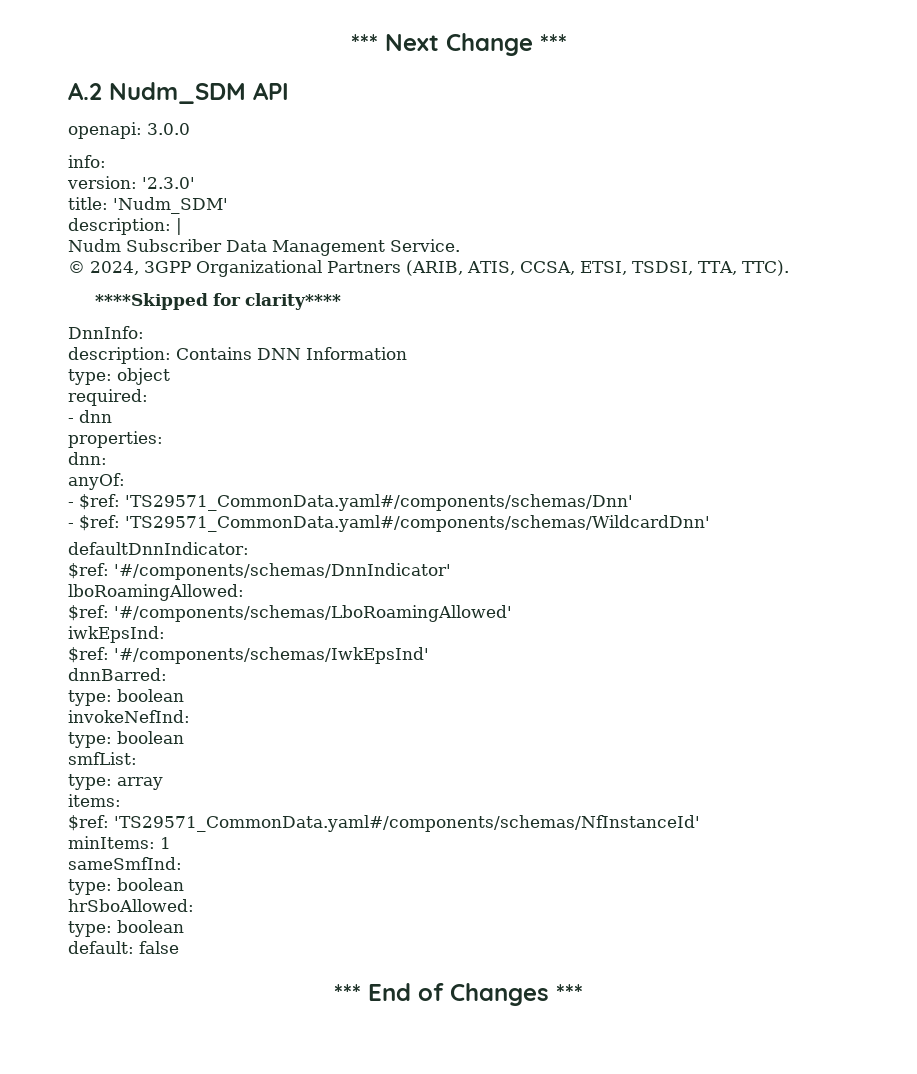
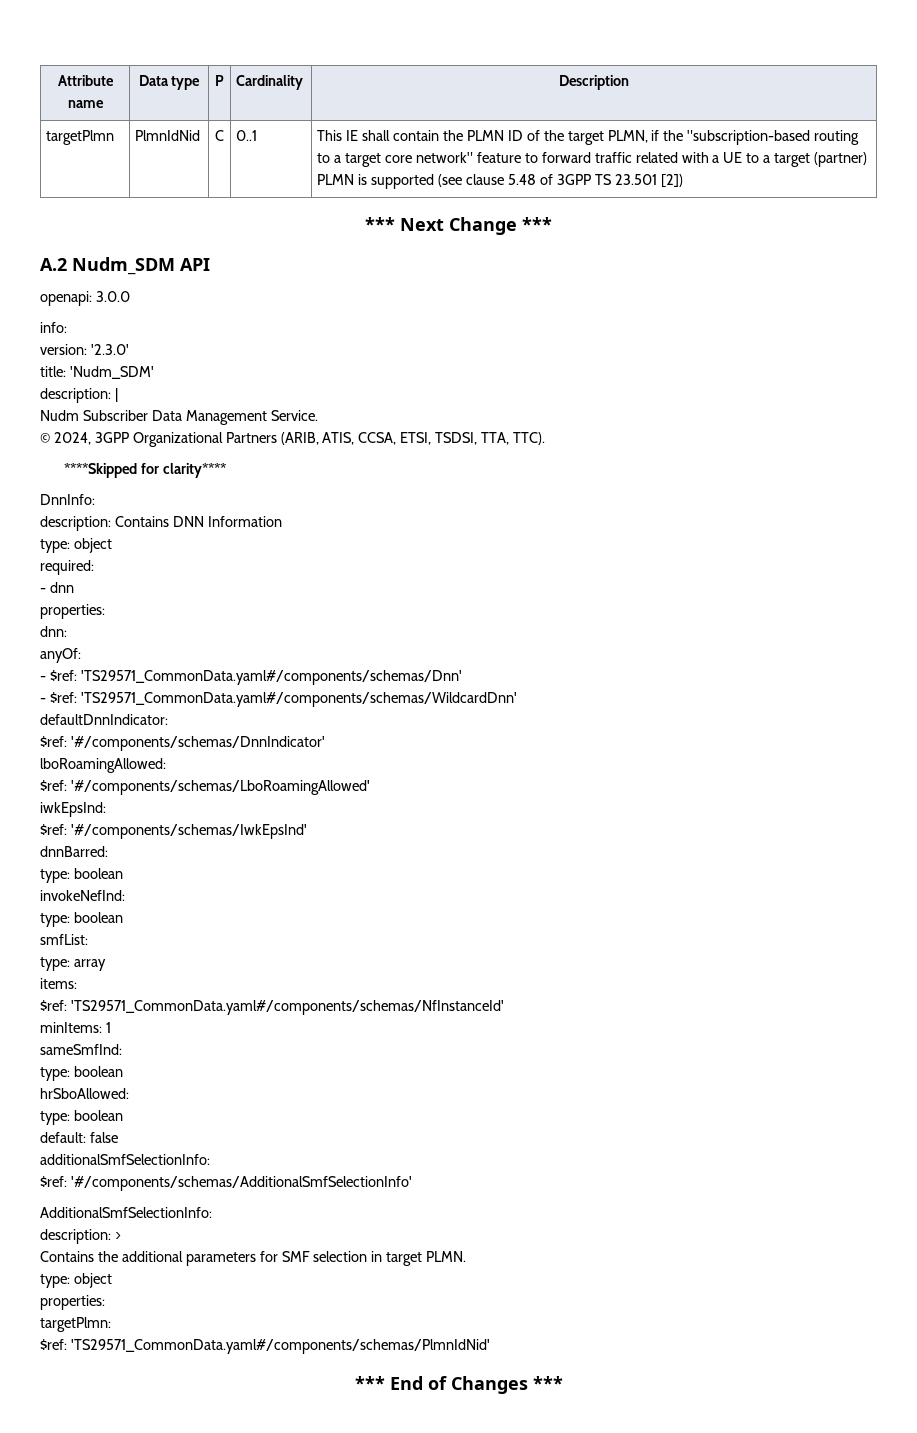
(350, 42) none -> [57,75,114,86] [67,100,104,108] [138,75,201,90] [215,75,224,86] [236,75,304,90] [558,75,629,90] [46,130,115,145] [135,130,201,141] [215,130,224,141] [236,130,258,141] [317,130,860,145] [317,152,868,167] [317,174,683,189] Attribute name | Data type | P | Cardinality | Description // targetPlmn | PlmnIdNid | C | 0..1 | This IE shall contain the PLMN ID of the target PLMN, if the "subscription-based routing to a target core network" feature to forward traffic related with a UE to a target (partner) PLMN is supported (see clause 5.48 of 3GPP TS 23.501 [2]) //
(179, 947) none -> [40,1154,210,1165] [40,1176,412,1191] [40,1207,212,1218] [40,1229,121,1244] [40,1251,467,1266] [40,1273,112,1288] [40,1295,105,1310] [40,1317,111,1332] [40,1339,490,1354] // additionalSmfSelectionInfo: // $ref: '#/components/schemas/AdditionalSmfSelectionInfo' // AdditionalSmfSelectionInfo: // description: > // Contains the additional parameters for SMF selection in target PLMN. // type: object // properties: // targetPlmn: // $ref: 'TS29571_CommonData.yaml#/components/schemas/PlmnIdNid'

